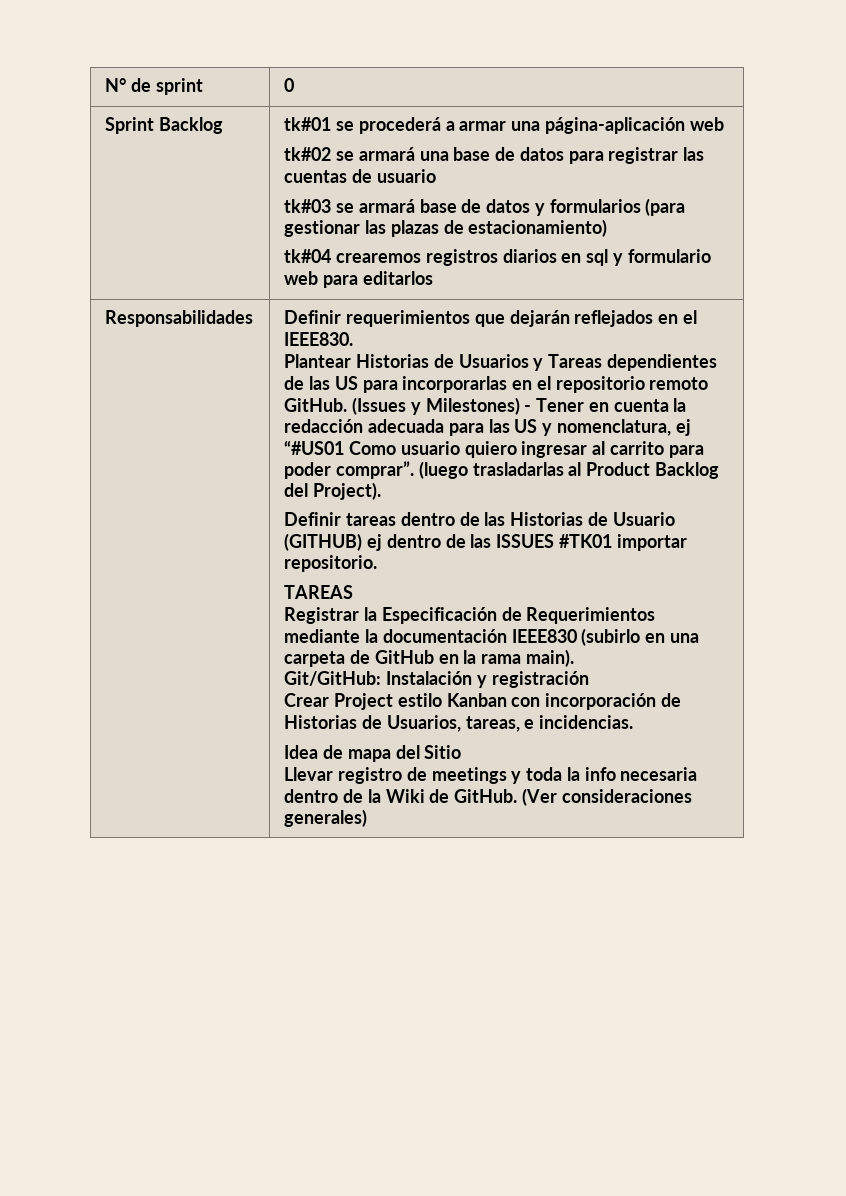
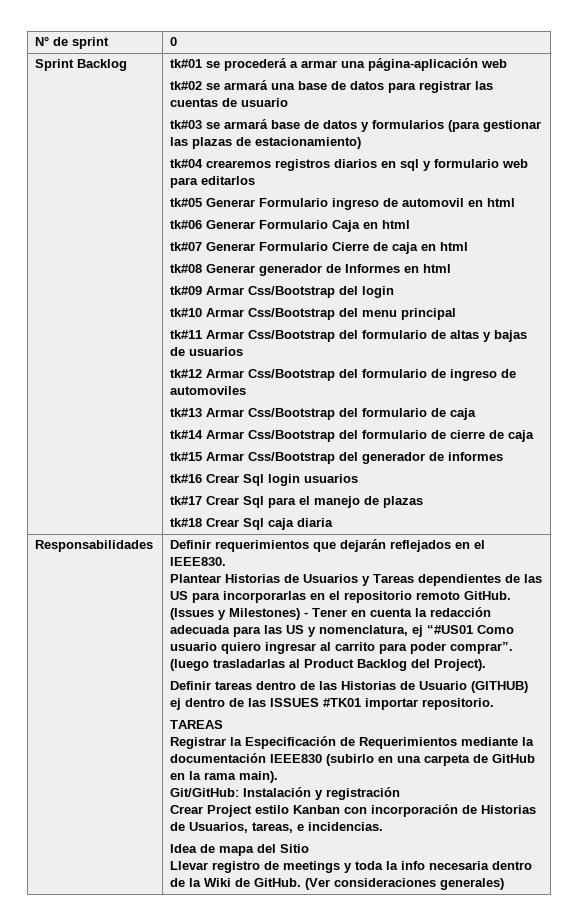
(433, 278) none -> [170,198,516,210] [170,220,411,232] [170,242,469,254] [170,264,452,276] [170,286,395,298] [170,308,457,320] [170,330,528,342] [170,347,244,356] [170,369,517,381] [170,386,247,395] [170,408,477,420] [170,430,535,442] [170,452,504,464] [170,474,359,486] [170,496,424,508] [170,518,334,530] // tk#05 Generar Formulario ingreso de automovil en html // tk#06 Generar Formulario Caja en html // tk#07 Generar Formulario Cierre de caja en html // tk#08 Generar generador de Informes en html // tk#09 Armar Css/Bootstrap del login // tk#10 Armar Css/Bootstrap del menu principal // tk#11 Armar Css/Bootstrap del formulario de altas y bajas de usuarios // tk#12 Armar Css/Bootstrap del formulario de ingreso de automoviles // tk#13 Armar Css/Bootstrap del formulario de caja // tk#14 Armar Css/Bootstrap del formulario de cierre de caja // tk#15 Armar Css/Bootstrap del generador de informes // tk#16 Crear Sql login usuarios // tk#17 Crear Sql para el manejo de plazas // tk#18 Crear Sql caja diaria

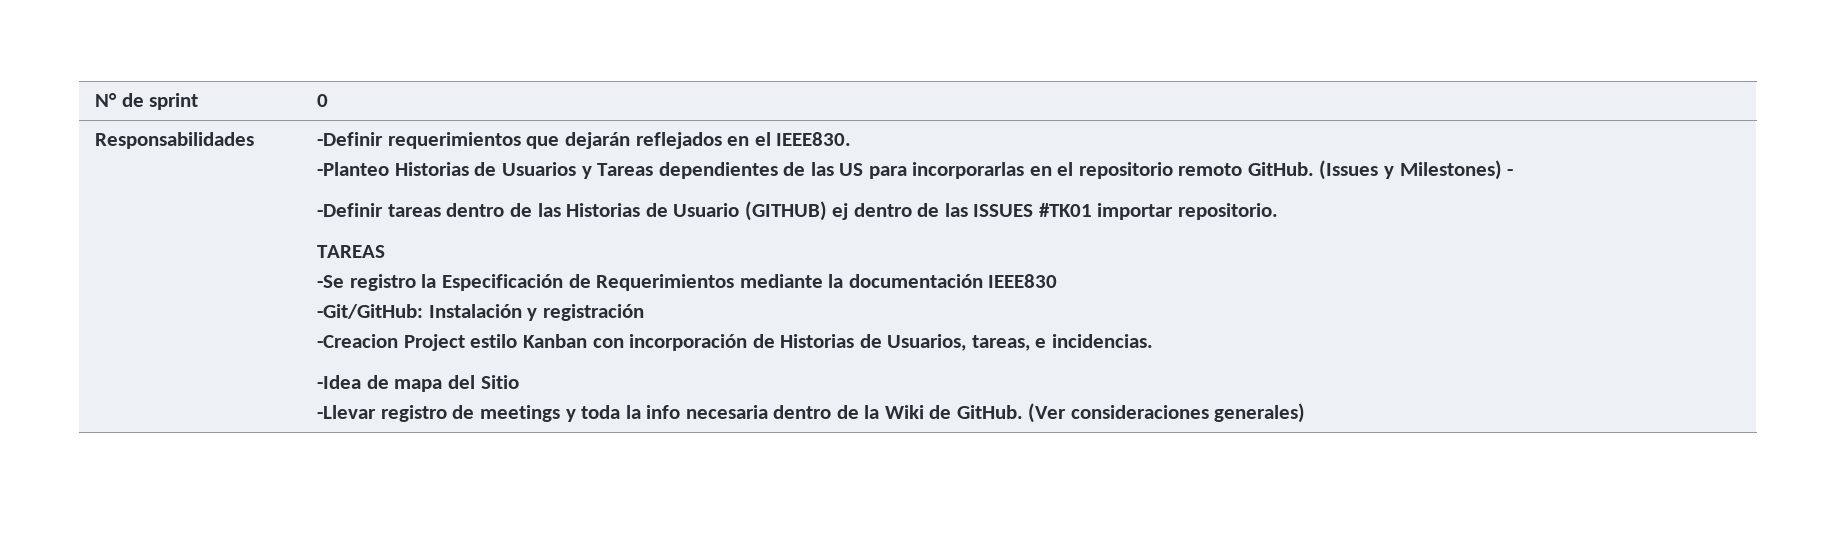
[35,59,128,71] [170,58,508,71] [170,80,494,93] [170,98,289,107] [170,119,542,132] [170,137,362,149] [170,159,529,171] [170,176,256,188] [170,198,516,210] [170,220,411,232] [170,242,469,254] [170,264,452,276] [170,286,395,298] [170,308,457,320] [170,330,528,342] [170,347,244,356] [170,369,517,381] [170,386,247,395] [170,408,477,420] [170,430,535,442] [170,452,504,464] [170,474,359,486] [170,496,424,508] [170,518,334,530] // Sprint Backlog | tk#01 se procederá a armar una página-aplicación web // tk#02 se armará una base de datos para registrar las cuentas de usuario // tk#03 se armará base de datos y formularios (para gestionar las plazas de estacionamiento) // tk#04 crearemos registros diarios en sql y formulario web para editarlos // tk#05 Generar Formulario ingreso de automovil en html // tk#06 Generar Formulario Caja en html // tk#07 Generar Formulario Cierre de caja en html // tk#08 Generar generador de Informes en html // tk#09 Armar Css/Bootstrap del login // tk#10 Armar Css/Bootstrap del menu principal // tk#11 Armar Css/Bootstrap del formulario de altas y bajas de usuarios // tk#12 Armar Css/Bootstrap del formulario de ingreso de automoviles // tk#13 Armar Css/Bootstrap del formulario de caja // tk#14 Armar Css/Bootstrap del formulario de cierre de caja // tk#15 Armar Css/Bootstrap del generador de informes // tk#16 Crear Sql login usuarios // tk#17 Crear Sql para el manejo de plazas // tk#18 Crear Sql caja diaria -> (329, 100) none
[170,540,212,549] Definir -> [317,132,384,146] -Definir
[170,574,222,583] Plantear -> [317,162,390,176] -Planteo
[312,607,492,617] [170,625,515,637] [170,642,514,654] [170,659,487,671] [170,681,212,690] Tener en cuenta la redacción adecuada para las US y nomenclatura, ej “#US01 Como usuario quiero ingresar al carrito para poder comprar”. (luego trasladarlas al Product Backlog del Project). // Definir -> [317,203,384,217] // -Definir
[170,737,227,749] Registrar -> [317,274,416,291] -Se registro
[326,754,536,766] [170,771,279,783] [170,788,240,797] (subirlo en una carpeta de GitHub en la rama main). // Git/GitHub: -> [317,304,424,319] // -Git/GitHub:
[170,805,204,814] Crear -> [317,334,399,348] -Creacion
[170,844,198,853] Idea -> [317,375,362,389] -Idea
[170,861,209,870] Llevar -> [317,405,377,419] -Llevar

